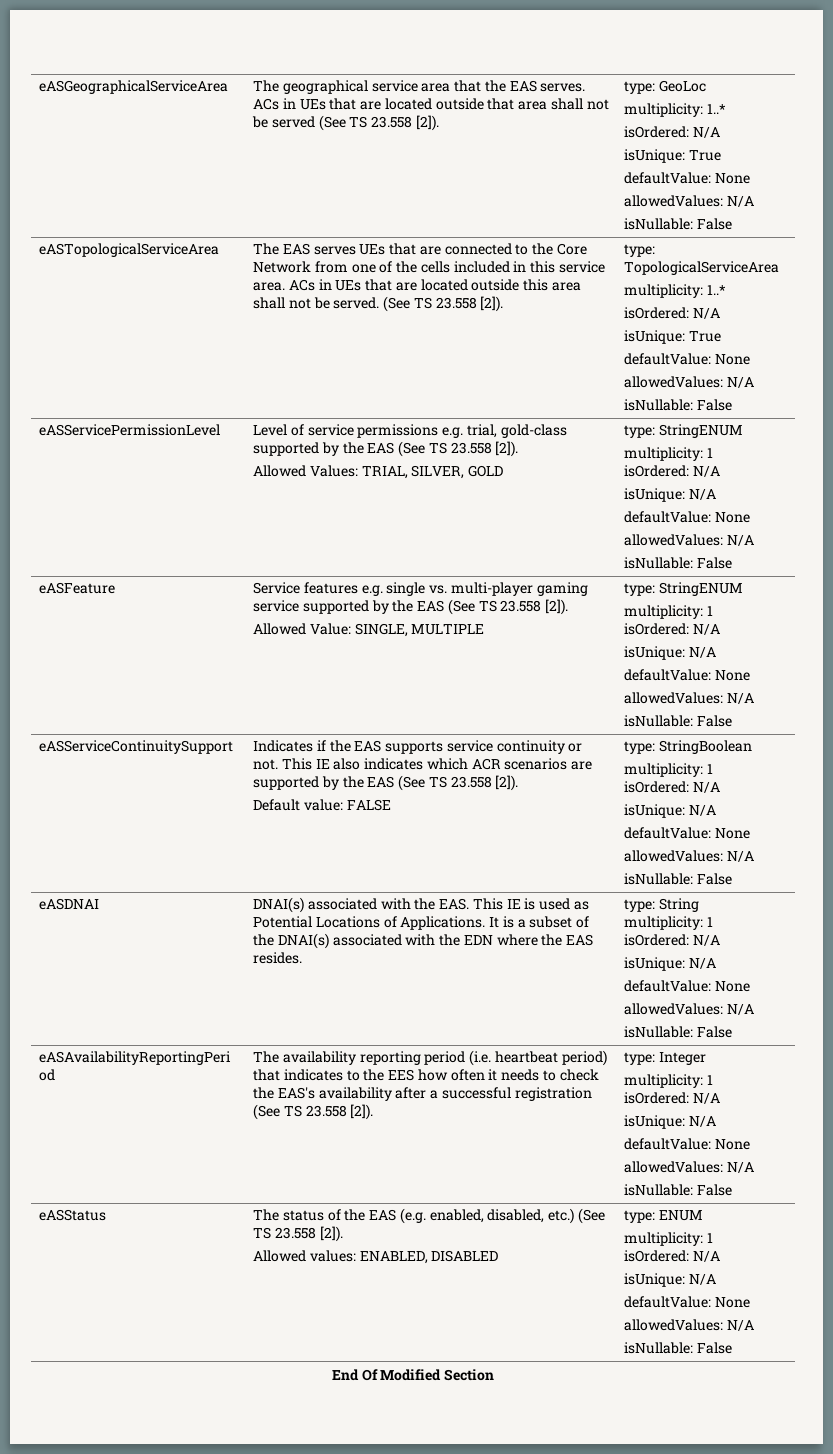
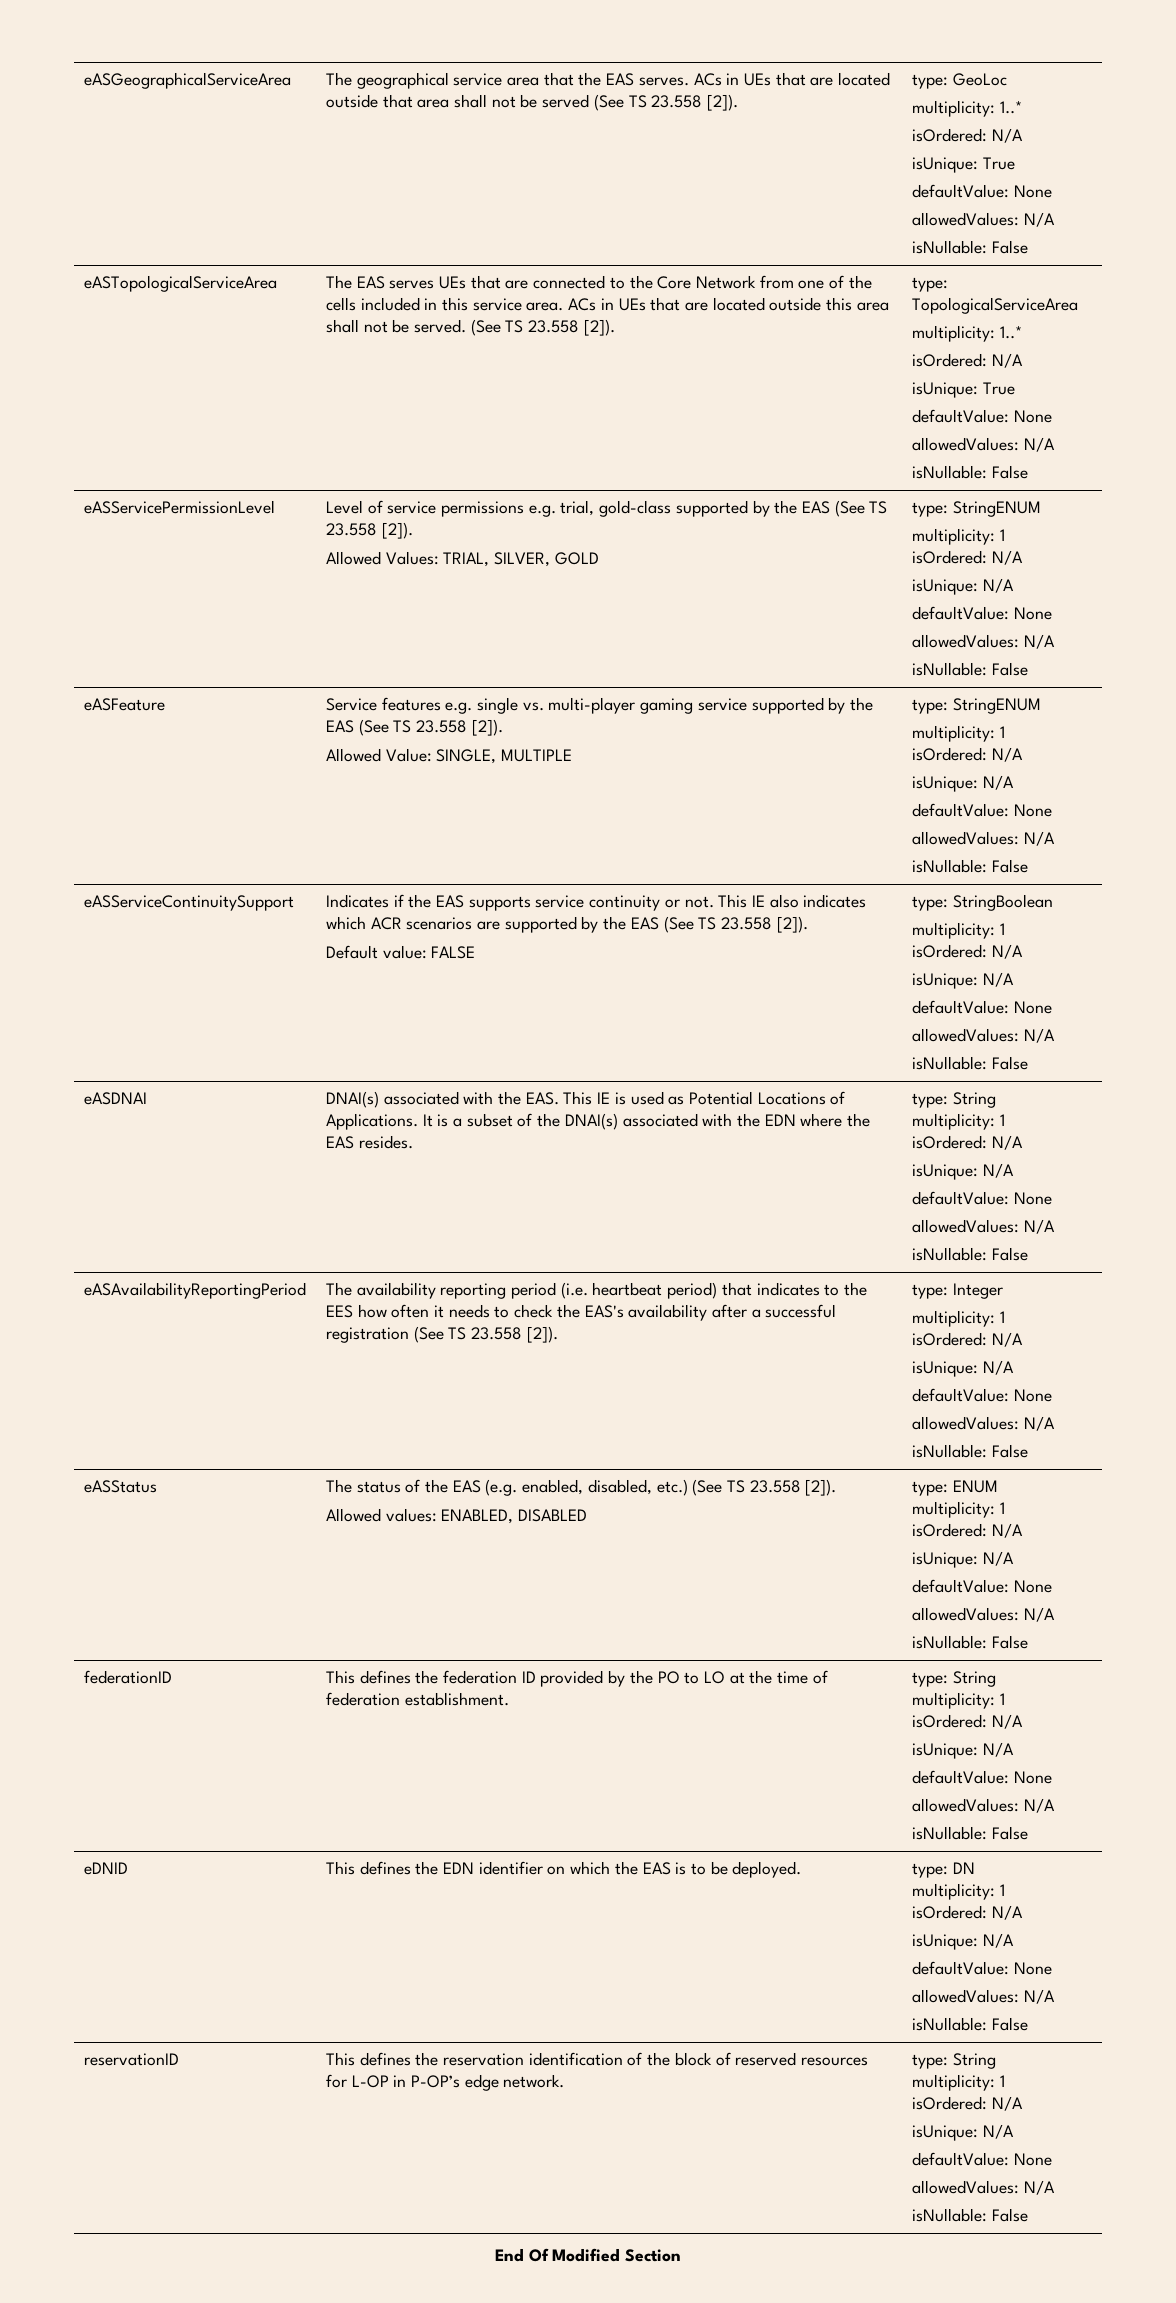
(732, 1348) none -> [83,1670,172,1684] [325,1670,828,1687] [325,1692,509,1706] [911,1671,996,1687] [911,1692,1005,1709] [911,1714,1023,1729] [911,1742,1014,1759] [911,1770,1052,1784] [911,1798,1055,1813] [911,1826,1028,1840] [83,1862,128,1875] [325,1861,802,1878] [911,1862,975,1878] [911,1883,1005,1900] [911,1905,1023,1920] [911,1933,1014,1950] [911,1961,1052,1975] [911,1989,1055,2004] [911,2017,1028,2031] [83,2053,179,2066] [325,2052,869,2066] [325,2074,565,2091] [911,2053,996,2069] [911,2074,1005,2091] [911,2096,1023,2111] [911,2124,1014,2141] [911,2152,1052,2166] [911,2180,1055,2195] [911,2208,1028,2222] // federationID | This defines the federation ID provided by the PO to LO at the time of federation establishment. | type: String // multiplicity: 1 // isOrdered: N/A // isUnique: N/A // defaultValue: None // allowedValues: N/A // isNullable: False // eDNID | This defines the EDN identifier on which the EAS is to be deployed. | type: DN // multiplicity: 1 // isOrdered: N/A // isUnique: N/A // defaultValue: None // allowedValues: N/A // isNullable: False // reservationID | This defines the reservation identification of the block of reserved resources for L-OP in P-OP’s edge network. | type: String // multiplicity: 1 // isOrdered: N/A // isUnique: N/A // defaultValue: None // allowedValues: N/A // isNullable: False

